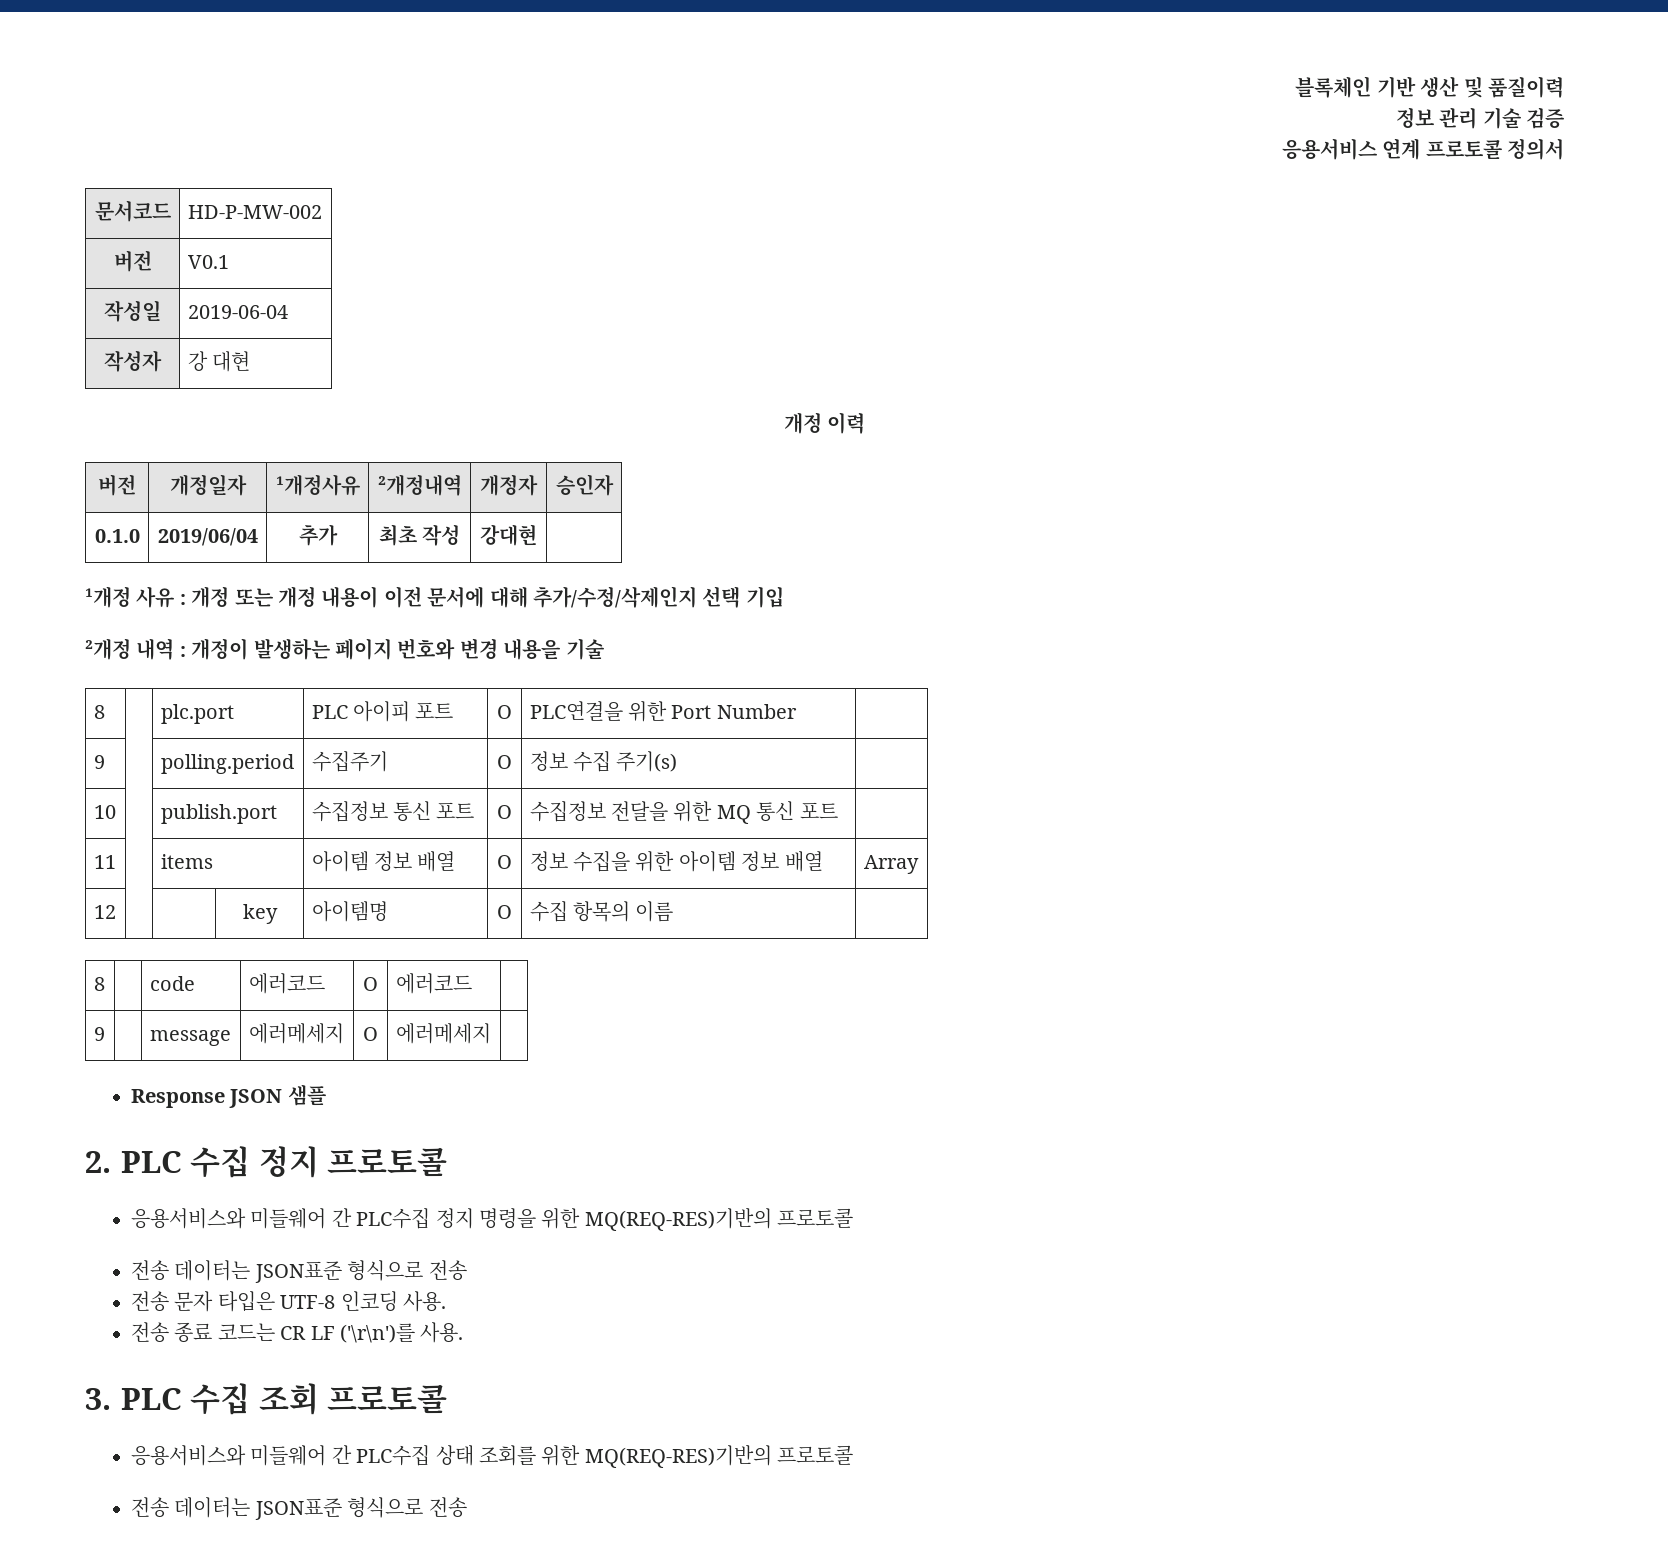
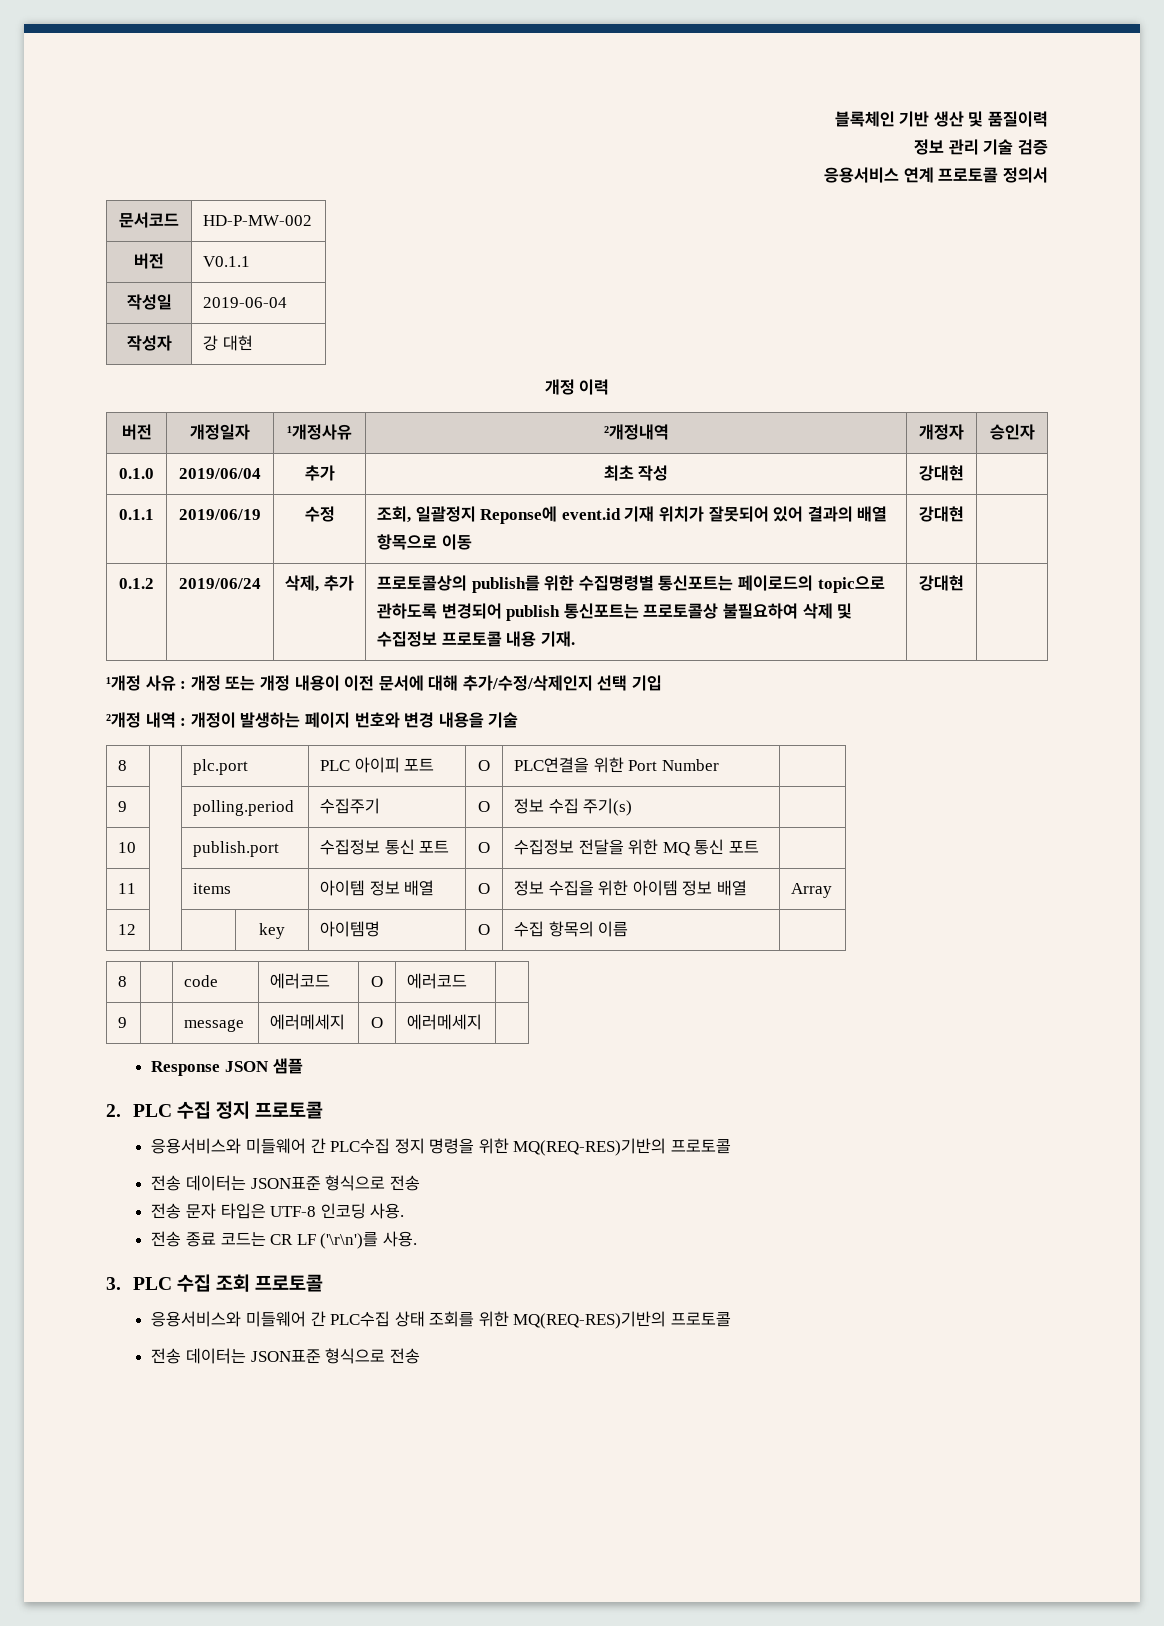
[187,255,229,269] V0.1 -> [203,256,251,267] V0.1.1
(537, 535) none -> [119,509,154,520] [179,509,261,520] [304,506,335,522] [377,506,888,524] [377,534,472,550] [919,506,964,522] [119,578,154,589] [179,578,261,589] [285,575,354,592] [377,575,885,593] [377,603,853,621] [377,631,575,647] [919,575,964,591] // 0.1.1 | 2019/06/19 | 수정 | 조회, 일괄정지 Reponse에 event.id 기재 위치가 잘못되어 있어 결과의 배열 항목으로 이동 | 강대현 | // 0.1.2 | 2019/06/24 | 삭제, 추가 | 프로토콜상의 publish를 위한 수집명령별 통신포트는 페이로드의 topic으로 관하도록 변경되어 publish 통신포트는 프로토콜상 불필요하여 삭제 및 수집정보 프로토콜 내용 기재. | 강대현 |

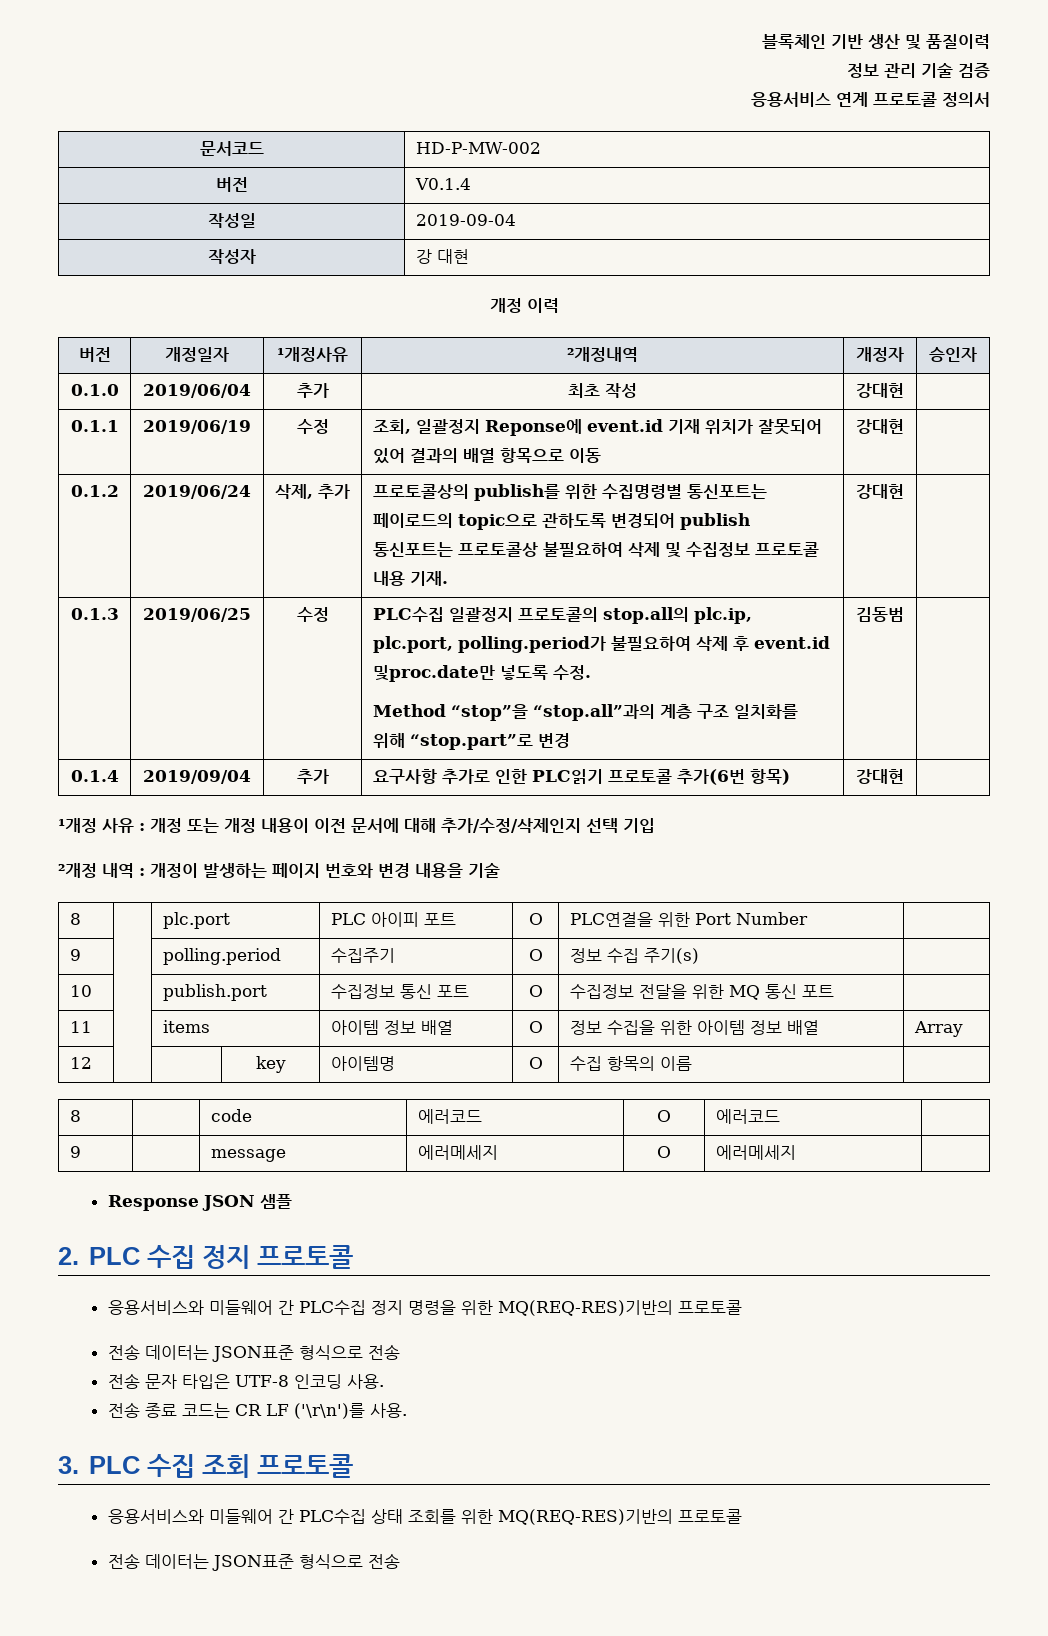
[203,256,251,267] V0.1.1 -> [414,178,471,190] V0.1.4
[203,297,288,308] 2019-06-04 -> [415,214,516,226] 2019-09-04
(964, 583) none -> [70,608,119,620] [143,608,251,622] [296,607,329,622] [372,607,752,624] [372,636,830,653] [372,665,591,682] [372,704,798,721] [372,733,570,750] [856,607,905,622] [70,770,119,782] [143,770,251,784] [296,769,329,784] [372,769,790,785] [856,769,905,784] // 0.1.3 | 2019/06/25 | 수정 | PLC수집 일괄정지 프로토콜의 stop.all의 plc.ip, plc.port, polling.period가 불필요하여 삭제 후 event.id 및proc.date만 넣도록 수정. // Method “stop”을 “stop.all”과의 계층 구조 일치화를 위해 “stop.part”로 변경 | 김동범 | // 0.1.4 | 2019/09/04 | 추가 | 요구사항 추가로 인한 PLC읽기 프로토콜 추가(6번 항목) | 강대현 |

